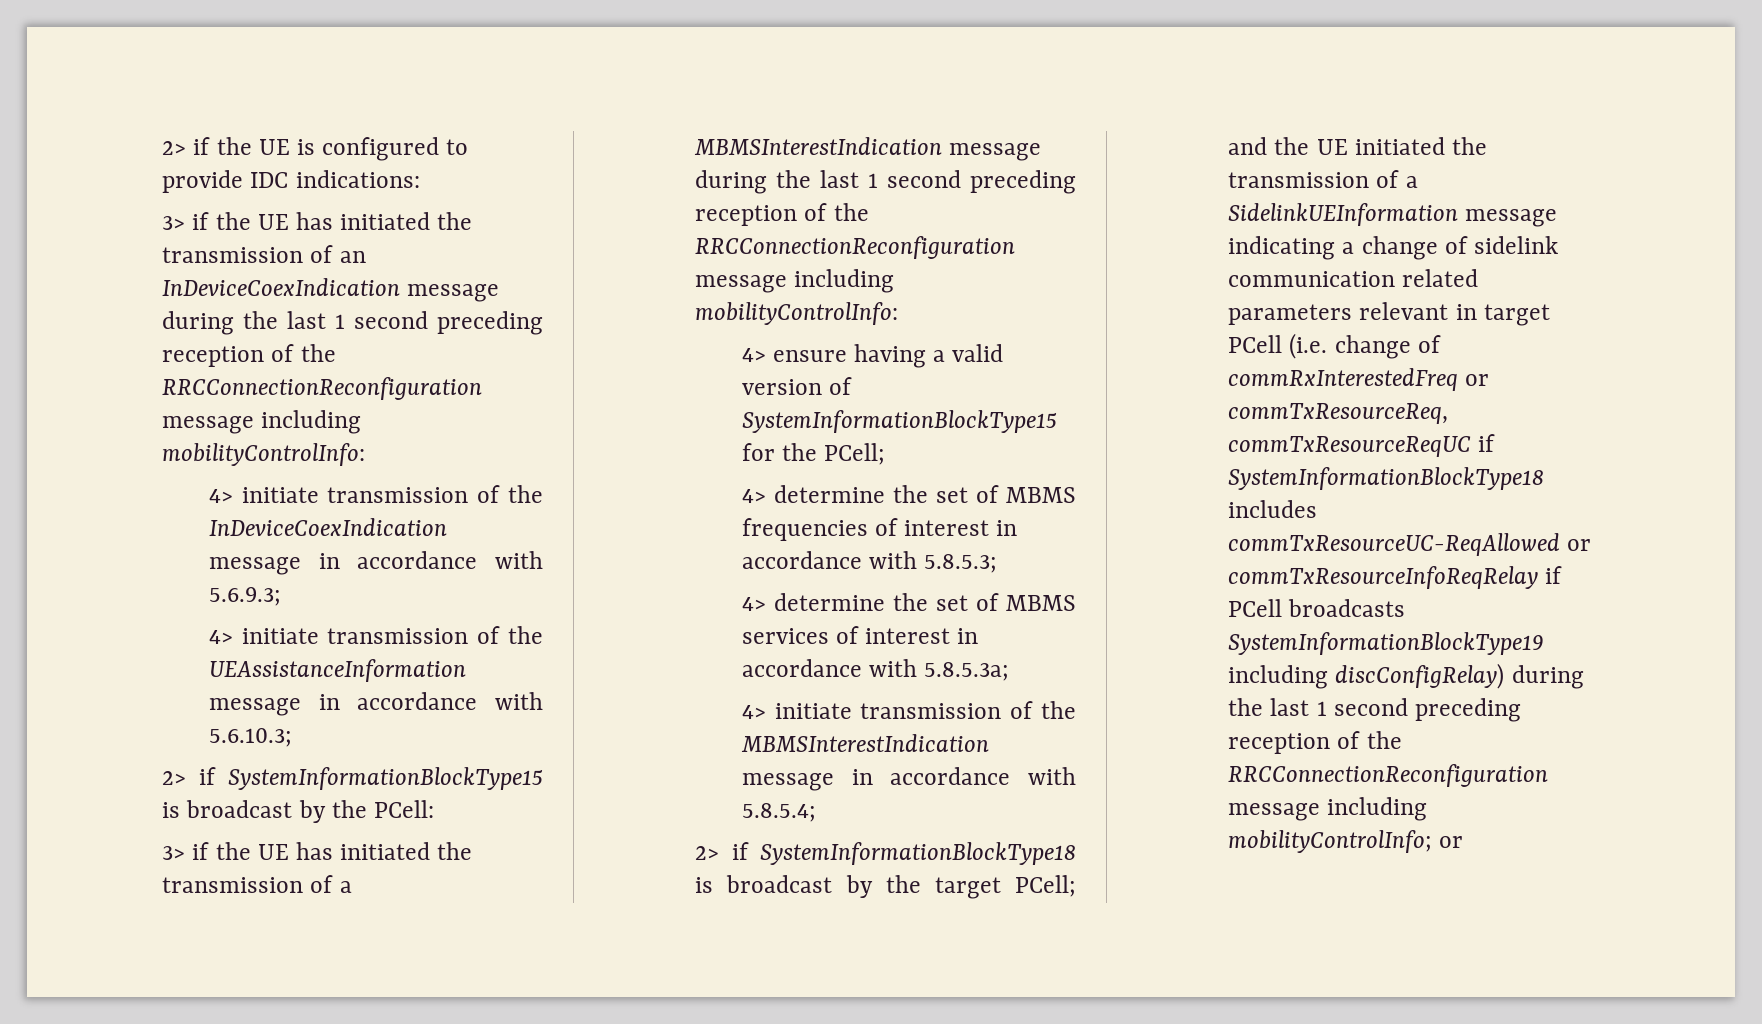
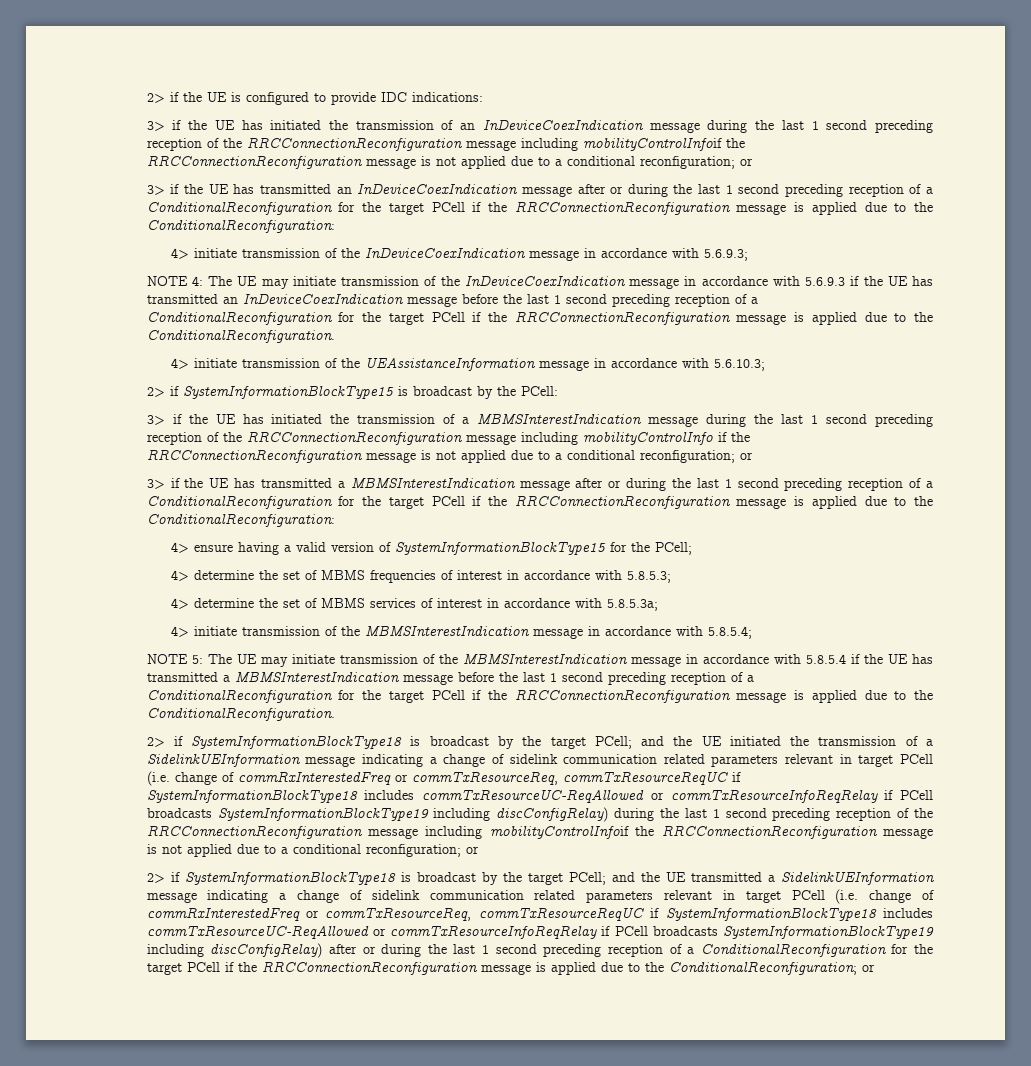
[162,443,366,466] mobilityControlInfo: -> [582,138,745,151] [146,155,753,169] [146,183,933,197] [146,201,933,215] [146,219,335,233] mobilityControlInfoif the RRCConnectionReconfiguration message is not applied due to a conditional reconfiguration; or // 3> if the UE has transmitted an InDeviceCoexIndication message after or during the last 1 second preceding reception of a ConditionalReconfiguration for the target PCell if the RRCConnectionReconfiguration message is applied due to the ConditionalReconfiguration:
(281, 596) none -> [146,275,933,289] [146,293,758,307] [146,311,933,325] [146,329,335,343] // NOTE 4: The UE may initiate transmission of the InDeviceCoexIndication message in accordance with 5.6.9.3 if the UE has transmitted an InDeviceCoexIndication message before the last 1 second preceding reception of a ConditionalReconfiguration for the target PCell if the RRCConnectionReconfiguration message is applied due to the ConditionalReconfiguration.
[695,302,899,325] mobilityControlInfo: -> [582,432,750,445] [146,449,753,463] [146,477,933,491] [146,495,933,509] [146,513,335,527] mobilityControlInfo if the RRCConnectionReconfiguration message is not applied due to a conditional reconfiguration; or // 3> if the UE has transmitted a MBMSInterestIndication message after or during the last 1 second preceding reception of a ConditionalReconfiguration for the target PCell if the RRCConnectionReconfiguration message is applied due to the ConditionalReconfiguration:
(816, 812) none -> [146,653,934,667] [146,671,754,685] [146,689,933,703] [146,707,335,721] // NOTE 5: The UE may initiate transmission of the MBMSInterestIndication message in accordance with 5.8.5.4 if the UE has transmitted a MBMSInterestIndication message before the last 1 second preceding reception of a ConditionalReconfiguration for the target PCell if the RRCConnectionReconfiguration message is applied due to the ConditionalReconfiguration.
[1228,830,1433,853] mobilityControlInfo; -> [489,825,934,839] [146,844,479,857] [146,871,935,885] [146,889,934,904] [146,907,934,921] [146,925,934,939] [146,943,934,958] [146,961,857,975] mobilityControlInfoif the RRCConnectionReconfiguration message is not applied due to a conditional reconfiguration; or // 2> if SystemInformationBlockType18 is broadcast by the target PCell; and the UE transmitted a SidelinkUEInformation message indicating a change of sidelink communication related parameters relevant in target PCell (i.e. change of commRxInterestedFreq or commTxResourceReq, commTxResourceReqUC if SystemInformationBlockType18 includes commTxResourceUC-ReqAllowed or commTxResourceInfoReqRelay if PCell broadcasts SystemInformationBlockType19 including discConfigRelay) after or during the last 1 second preceding reception of a ConditionalReconfiguration for the target PCell if the RRCConnectionReconfiguration message is applied due to the ConditionalReconfiguration;

